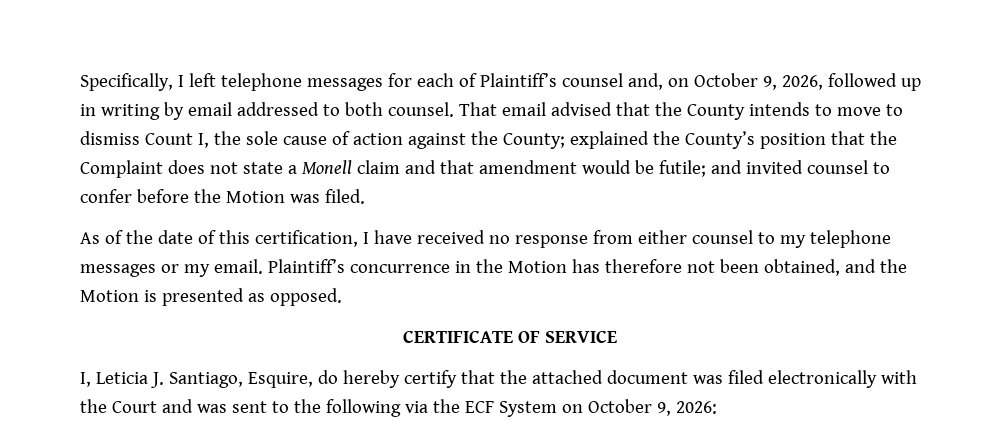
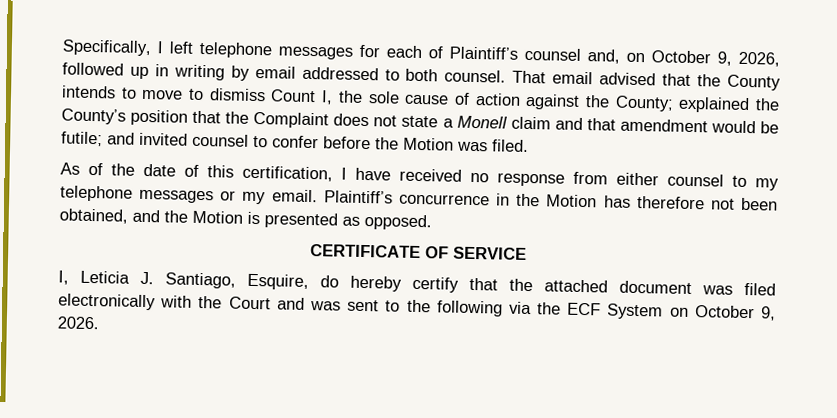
[675,401,717,414] 2026: -> [57,316,99,330] 2026.

